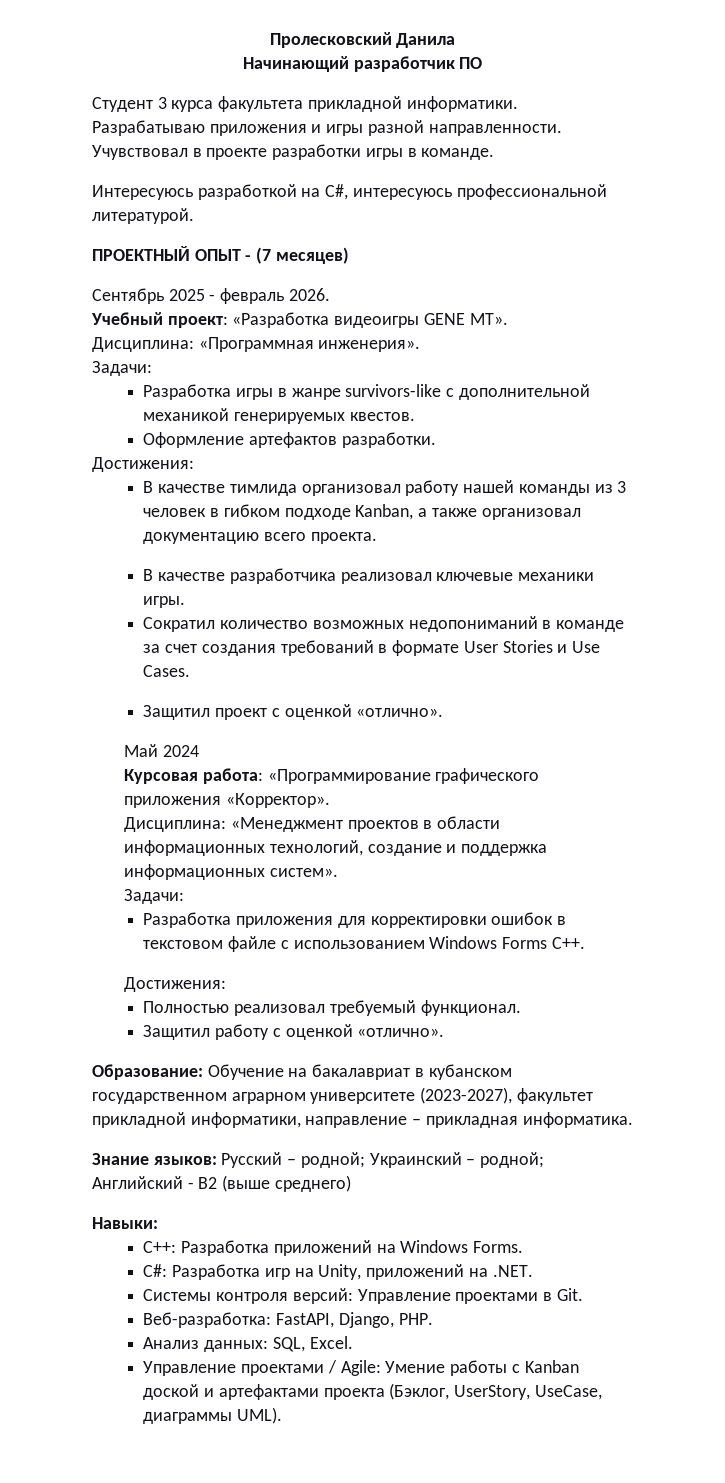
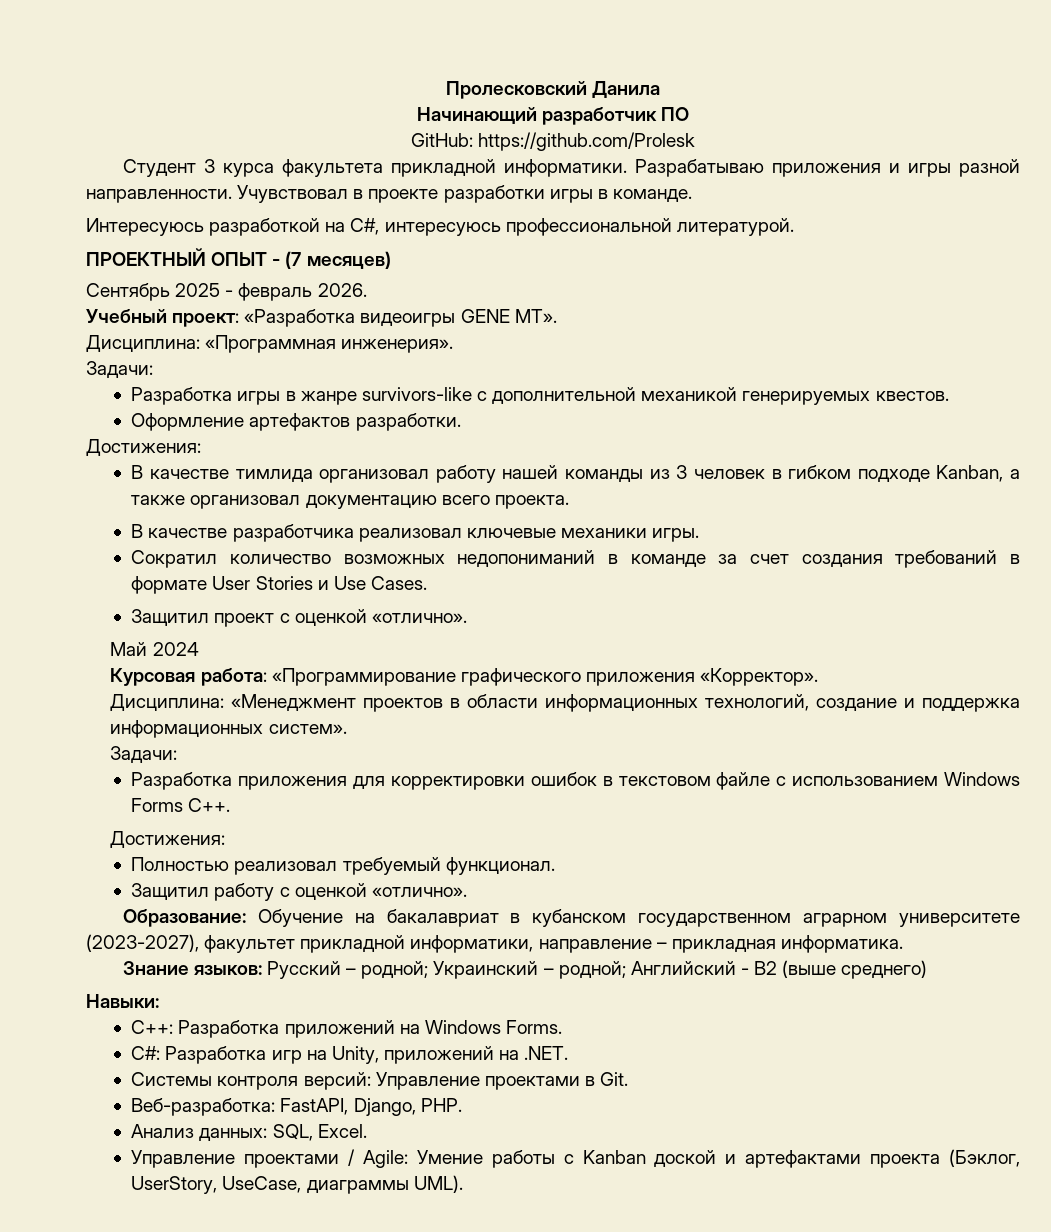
(483, 63) none -> [410,132,696,151] // GitHub: https://github.com/Prolesk

